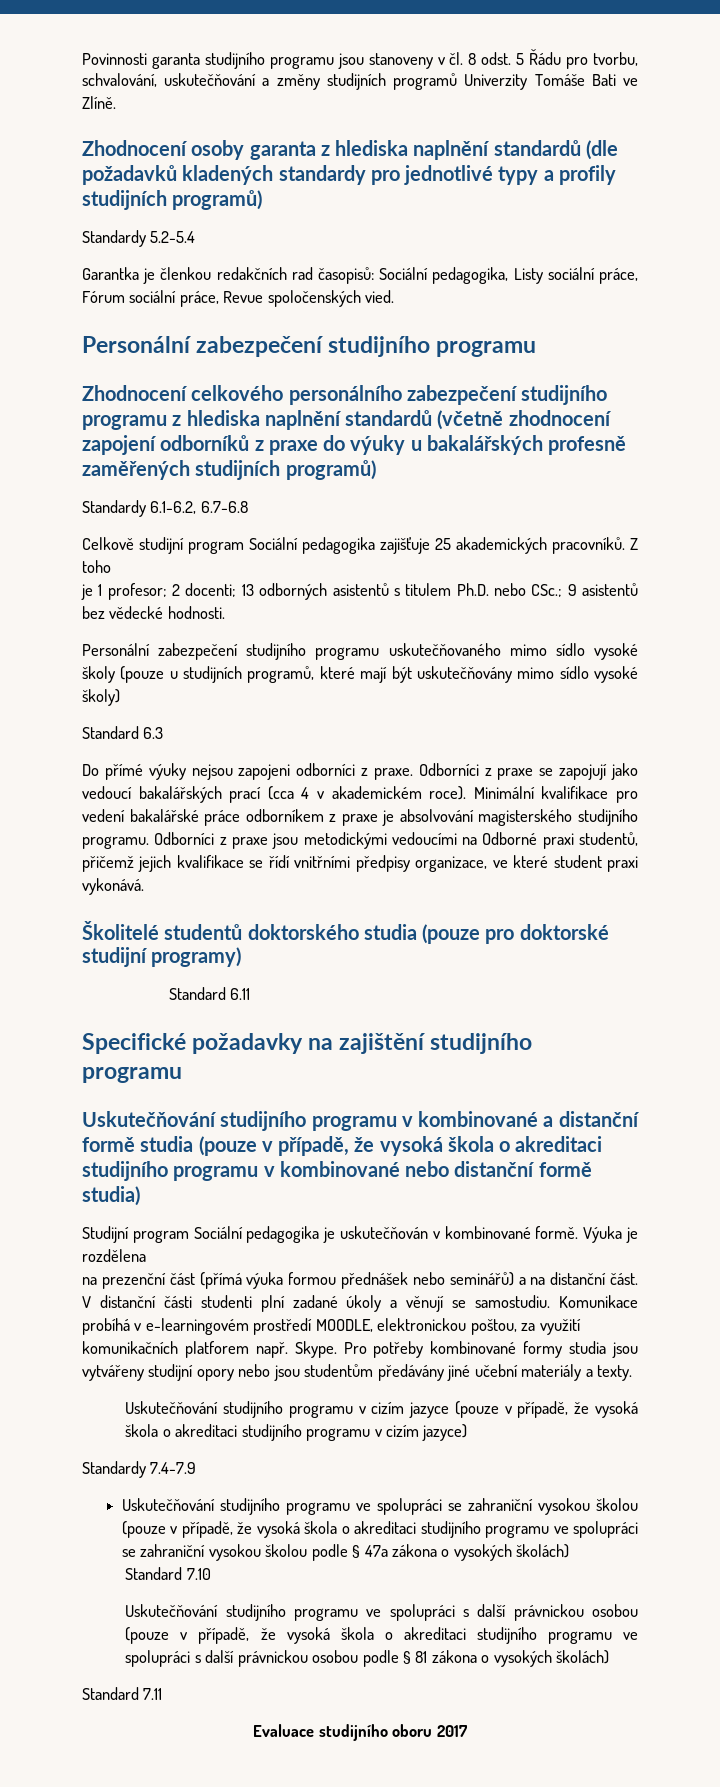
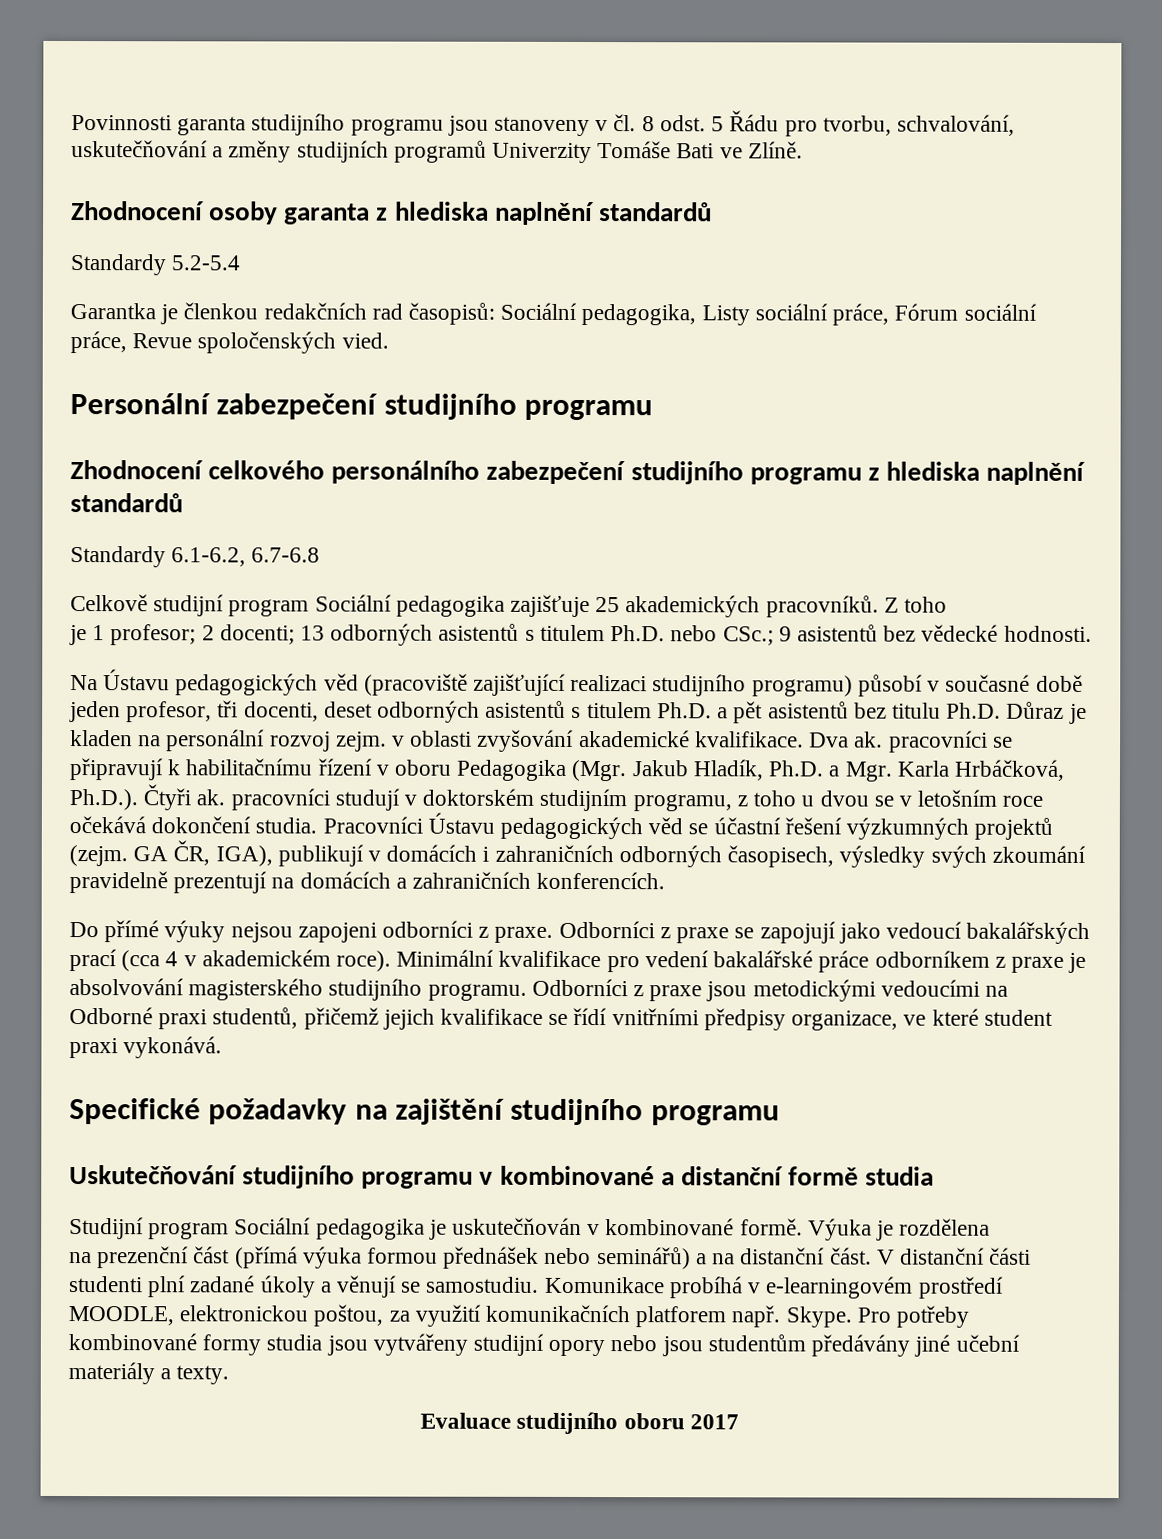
[585,140,618,160] [82,165,616,185] [82,190,263,210] (dle požadavků kladených standardy pro jednotlivé typy a profily studijních programů) -> (712, 212) none
[437,410,612,430] [82,435,627,455] [82,460,376,480] (včetně zhodnocení zapojení odborníků z praxe do výuky u bakalářských profesně zaměřených studijních programů) -> (183, 503) none
[82,643,639,660] [82,666,639,683] [82,689,120,706] [82,726,164,739] Personální zabezpečení studijního programu uskutečňovaného mimo sídlo vysoké školy (pouze u studijních programů, které mají být uskutečňovány mimo sídlo vysoké školy) // Standard 6.3 -> [70,669,1083,697] [69,700,1087,724] [70,729,1013,753] [69,758,1065,782] [69,784,1044,812] [69,812,1054,840] [69,840,1086,868] [69,871,666,894] Na Ústavu pedagogických věd (pracoviště zajišťující realizaci studijního programu) působí v současné době jeden profesor, tři docenti, deset odborných asistentů s titulem Ph.D. a pět asistentů bez titulu Ph.D. Důraz je kladen na personální rozvoj zejm. v oblasti zvyšování akademické kvalifikace. Dva ak. pracovníci se připravují k habilitačnímu řízení v oboru Pedagogika (Mgr. Jakub Hladík, Ph.D. a Mgr. Karla Hrbáčková, Ph.D.). Čtyři ak. pracovníci studují v doktorském studijním programu, z toho u dvou se v letošním roce očekává dokončení studia. Pracovníci Ústavu pedagogických věd se účastní řešení výzkumných projektů (zejm. GA ČR, IGA), publikují v domácích i zahraničních odborných časopisech, výsledky svých zkoumání pravidelně prezentují na domácích a zahraničních konferencích.
[82,921,609,944] [82,947,242,967] [168,987,251,1000] // Školitelé studentů doktorského studia (pouze pro doktorské studijní programy) // Standard 6.11 -> (223, 1047) none
[198,1136,603,1156] [82,1161,592,1181] [82,1186,140,1206] (pouze v případě, že vysoká škola o akreditaci studijního programu v kombinované nebo distanční formě studia) -> (935, 1176) none
[125,1401,638,1418] [125,1424,468,1441] [82,1461,197,1478] [121,1498,639,1515] [121,1521,639,1538] [121,1544,570,1561] [125,1567,211,1580] [125,1604,639,1621] [125,1627,638,1644] [125,1650,610,1667] [82,1687,163,1700] // Uskutečňování studijního programu v cizím jazyce (pouze v případě, že vysoká škola o akreditaci studijního programu v cizím jazyce) // Standardy 7.4-7.9 // Uskutečňování studijního programu ve spolupráci se zahraniční vysokou školou (pouze v případě, že vysoká škola o akreditaci studijního programu ve spolupráci se zahraniční vysokou školou podle § 47a zákona o vysokých školách) // Standard 7.10 // Uskutečňování studijního programu ve spolupráci s další právnickou osobou (pouze v případě, že vysoká škola o akreditaci studijního programu ve spolupráci s další právnickou osobou podle § 81 zákona o vysokých školách) // Standard 7.11 -> (230, 1375) none

